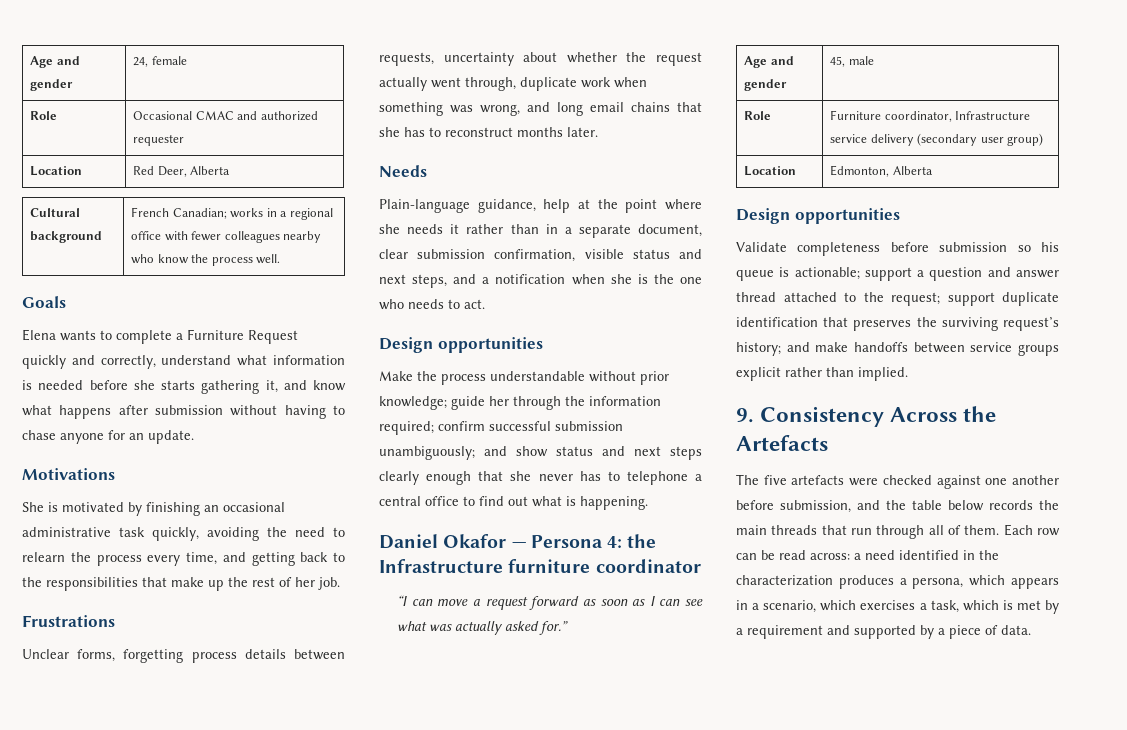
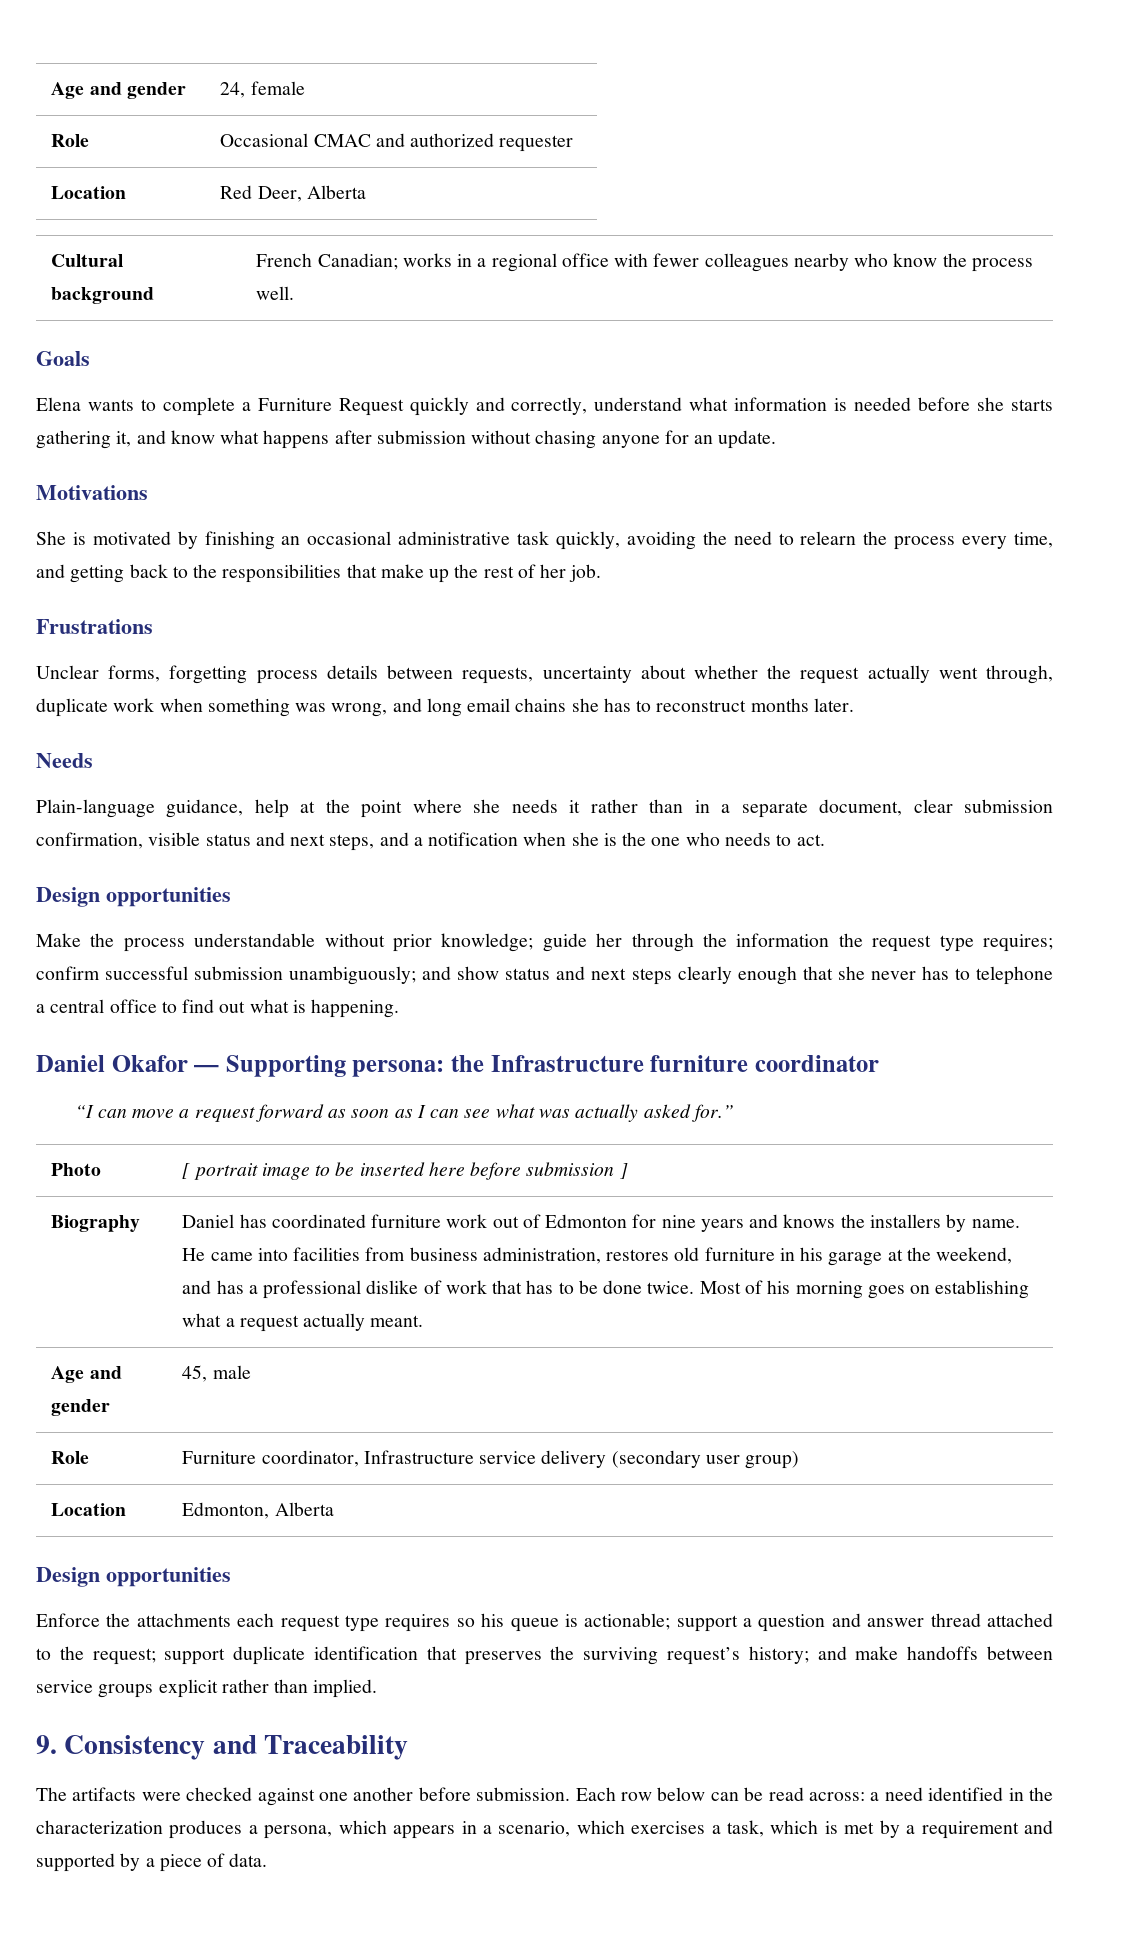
[284,405,345,419] [22,430,56,440] having to chase -> [535,430,597,449] chasing
[677,102,702,112] that -> (567, 705) none
[379,421,434,435] required; -> [838,933,1053,952] the request type requires;
[530,535,623,548] Persona 4: -> [225,1055,445,1077] Supporting persona:
(569, 628) none -> [51,1163,102,1176] [182,1162,628,1180] [51,1215,141,1232] [182,1214,1020,1232] [182,1247,1013,1266] [182,1280,1030,1299] [182,1313,424,1332] // Photo | [ portrait image to be inserted here before submission ] // Biography | Daniel has coordinated furniture work out of Edmonton for nine years and knows the installers by name. He came into facilities from business administration, restores old furniture in his garage at the weekend, and has a professional dislike of work that has to be done twice. Most of his morning goes on establishing what a request actually meant.
[736,242,1008,256] Validate completeness before submission -> [36,1613,451,1632] Enforce the attachments each request type requires
[890,406,997,422] [736,435,828,451] Across the Artefacts -> [212,1735,409,1760] and Traceability
[763,475,845,485] five artefacts -> [72,1787,137,1801] artifacts
[780,500,1059,513] [736,525,1000,539] submission, and the table below records the main threads that run through all of them. -> [476,1787,571,1801] submission.
(1060, 532) none -> [657,1787,706,1801] below

